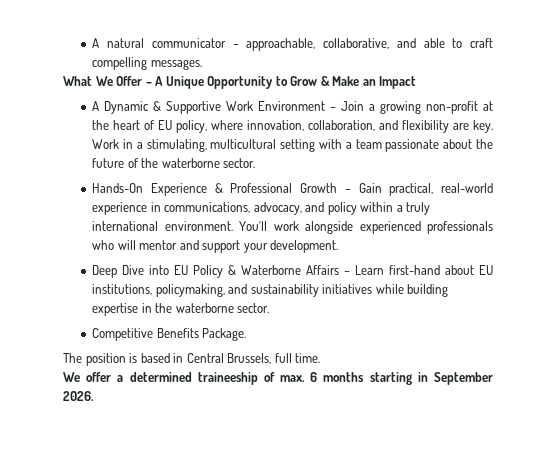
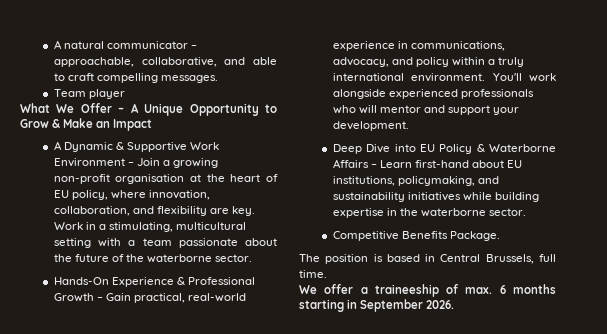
(202, 64) none -> [53,89,125,99] // Team player
(479, 107) none -> [115,174,185,184] organisation
[129,372,192,382] determined -> (368, 290) none

